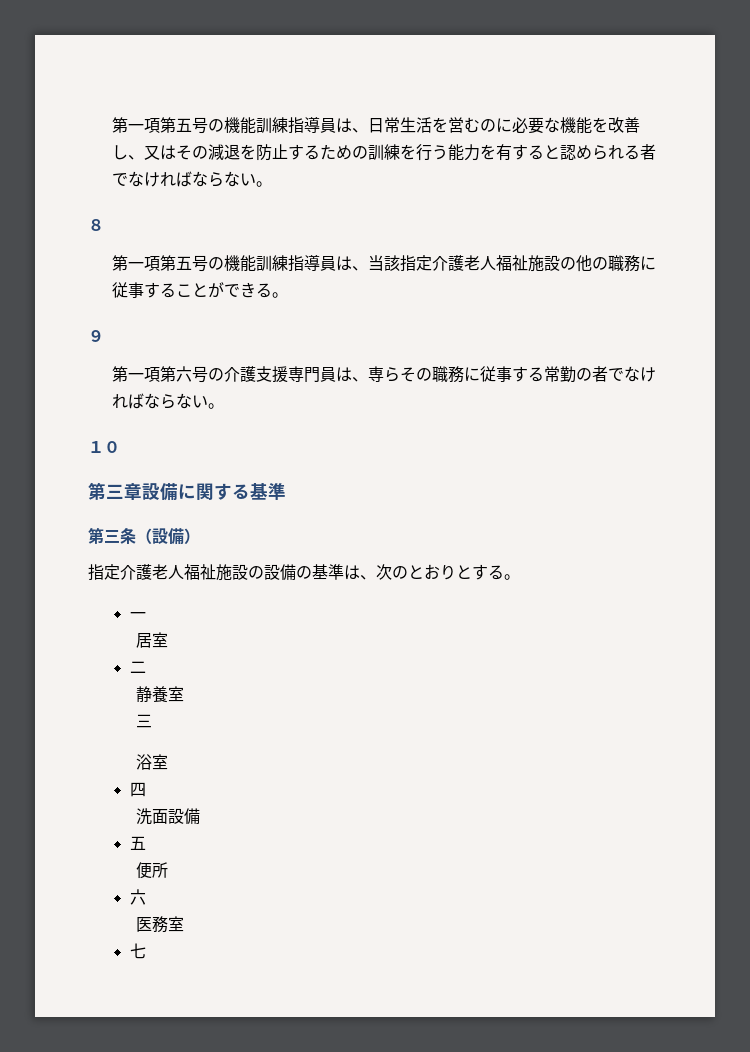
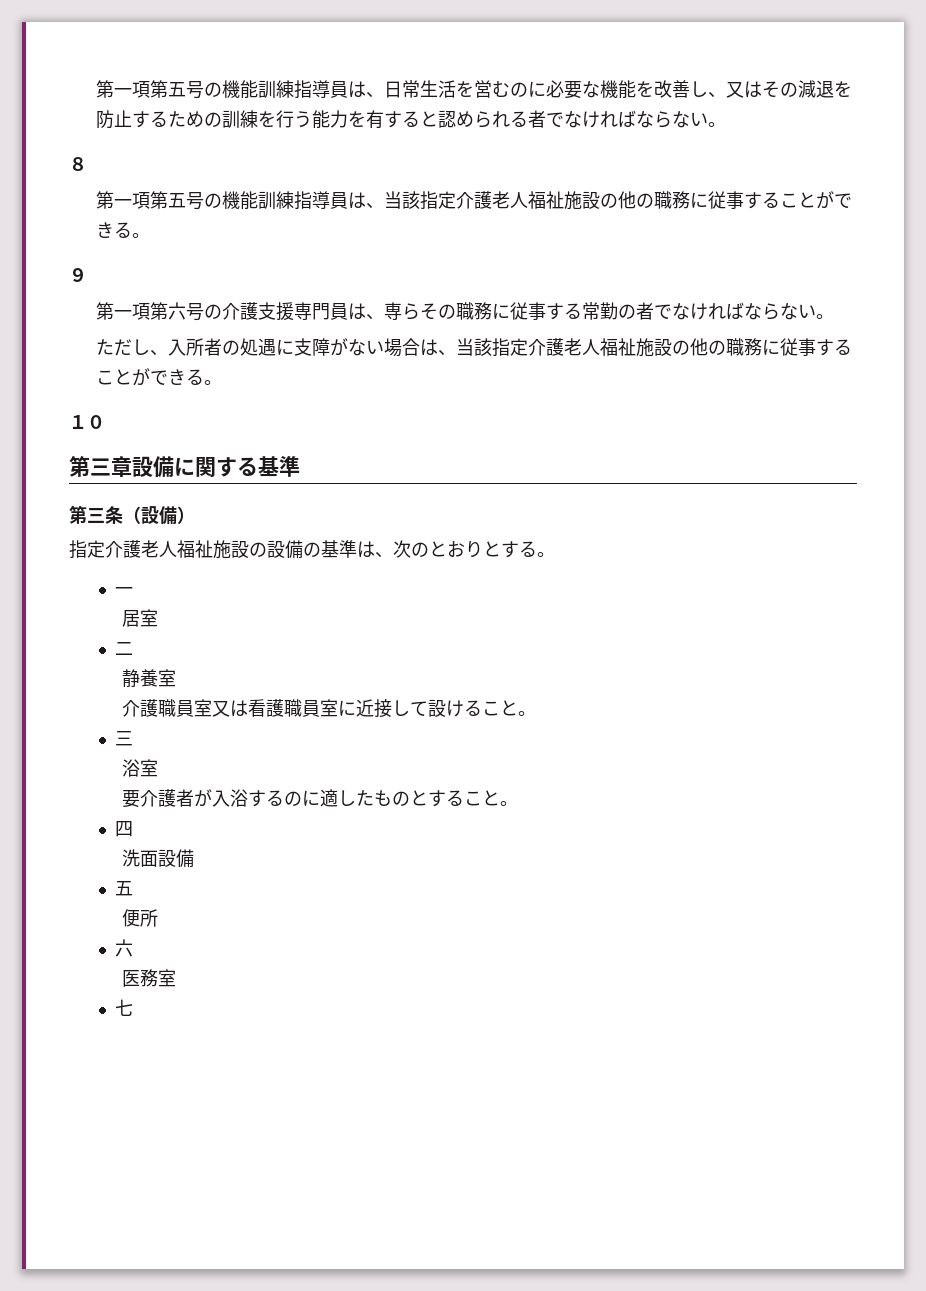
(225, 406) none -> [95,338,852,357] [95,368,222,386] // ただし、入所者の処遇に支障がない場合は、当該指定介護老人福祉施設の他の職務に従事することができる。
[136,714,153,728] [136,754,169,770] 三 // 浴室 -> [122,699,537,718] [115,731,134,746] [122,759,159,777] [122,789,519,808] 介護職員室又は看護職員室に近接して設けること。 // 三 // 浴室 // 要介護者が入浴するのに適したものとすること。

